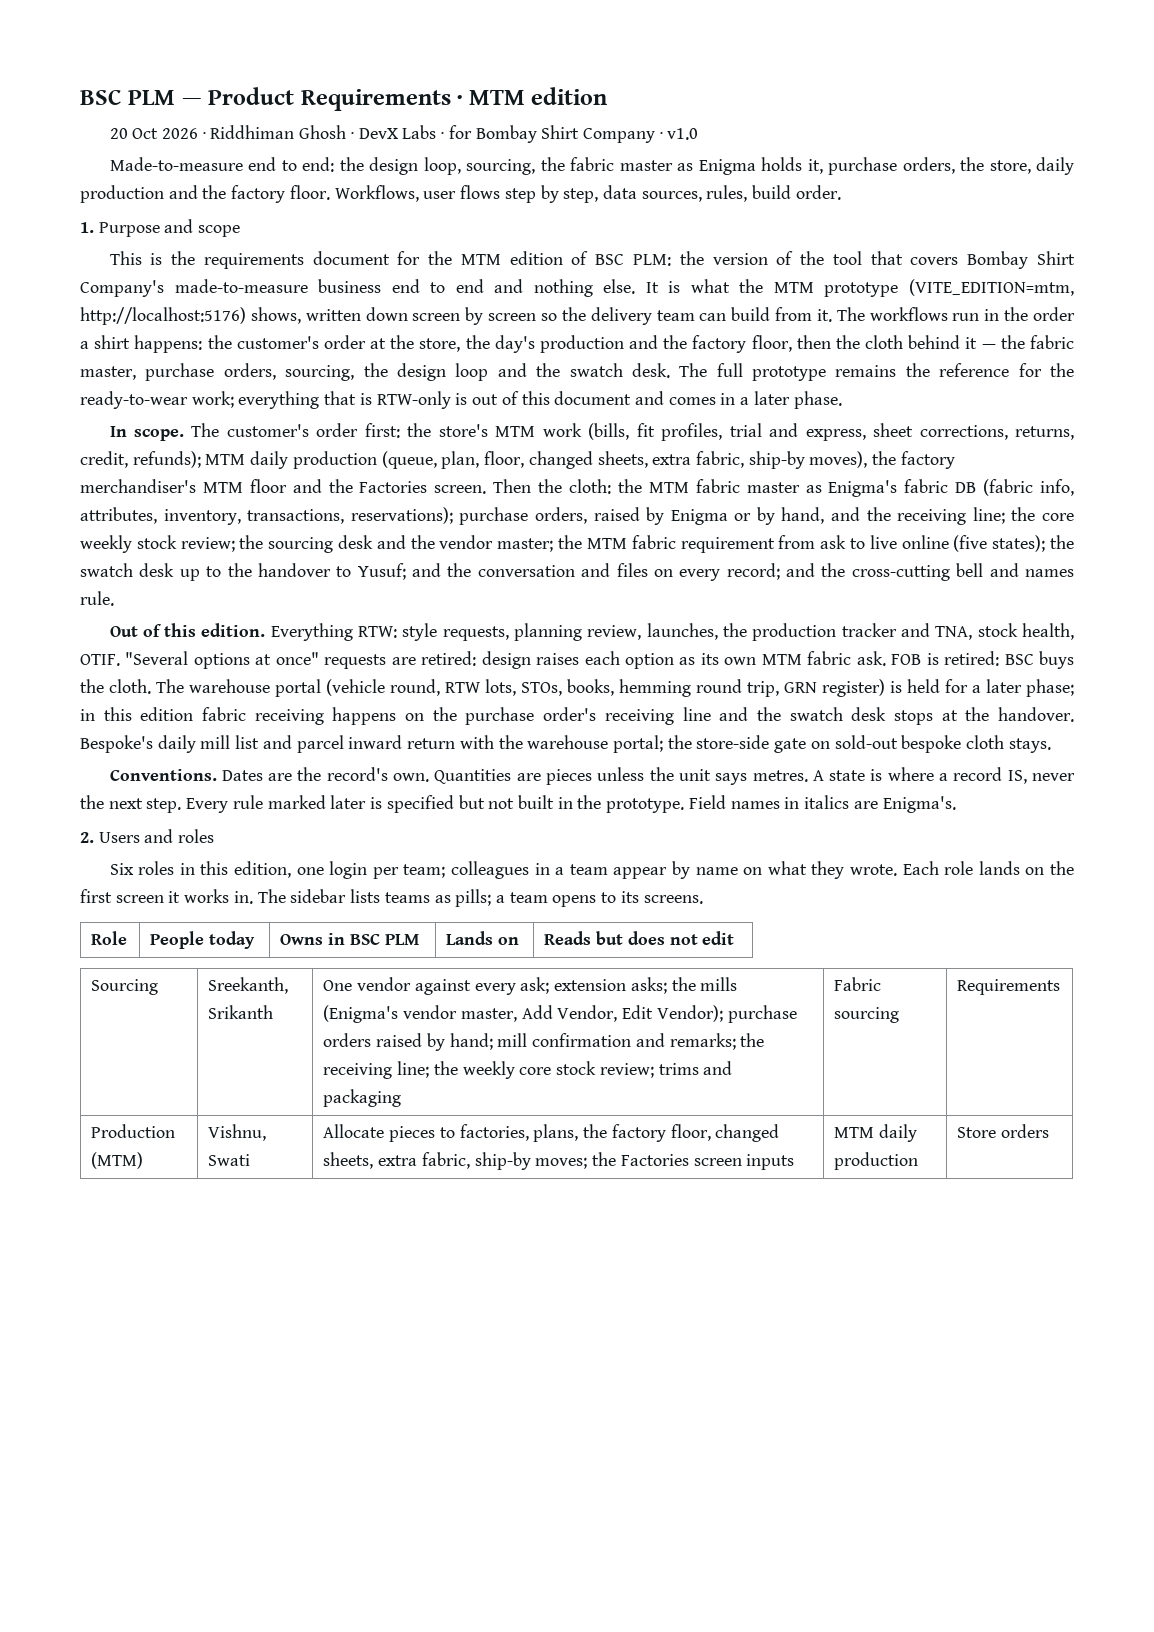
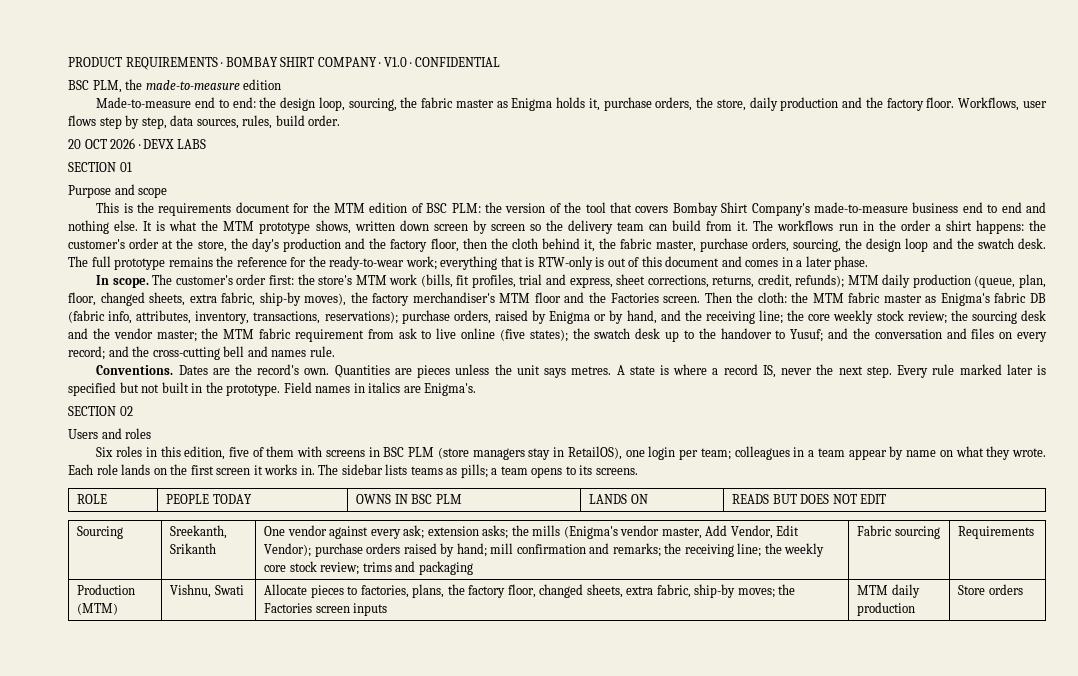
[80,87,608,111] [109,125,699,143] BSC PLM — Product Requirements · MTM edition // 20 Oct 2026 · Riddhiman Ghosh · DevX Labs · for Bombay Shirt Company · v1.0 -> [68,57,500,70] [68,79,282,93] PRODUCT REQUIREMENTS · BOMBAY SHIRT COMPANY · V1.0 · CONFIDENTIAL // BSC PLM, the made-to-measure edition
[80,222,94,233] 1. -> [68,138,206,149] [68,162,132,172] 20 OCT 2026 · DEVX LABS // SECTION 01 //
[908,279,1074,296] [80,307,246,325] (VITE_EDITION=mtm, http://localhost:5176) -> (311, 228) none
[965,337,996,349] it — -> [584,239,596,252] it,
[109,623,1074,641] [80,651,1075,669] [80,679,1074,697] [80,707,1075,725] [80,735,1051,753] // Out of this edition. Everything RTW: style requests, planning review, launches, the production tracker and TNA, stock health, OTIF. "Several options at once" requests are retired: design raises each option as its own MTM fabric ask. FOB is retired: BSC buys the cloth. The warehouse portal (vehicle round, RTW lots, STOs, books, hemming round trip, GRN register) is held for a later phase; in this edition fabric receiving happens on the purchase order's receiving line and the swatch desk stops at the handover. Bespoke's daily mill list and parcel inward return with the warehouse portal; the store-side gate on sold-out bespoke cloth stays. -> (335, 351) none
[80,832,94,843] 2. -> [68,406,133,416] SECTION 02 //
(291, 869) none -> [228,446,622,460] five of them with screens in BSC PLM (store managers stay in RetailOS),
[91,931,128,945] [150,931,256,949] [280,933,419,945] [446,931,520,945] [544,931,735,945] Role | People today | Owns in BSC PLM | Lands on | Reads but does not edit -> [77,494,108,504] [166,494,252,504] [356,494,462,504] [589,494,648,504] [732,494,887,504] ROLE | PEOPLE TODAY | OWNS IN BSC PLM | LANDS ON | READS BUT DOES NOT EDIT

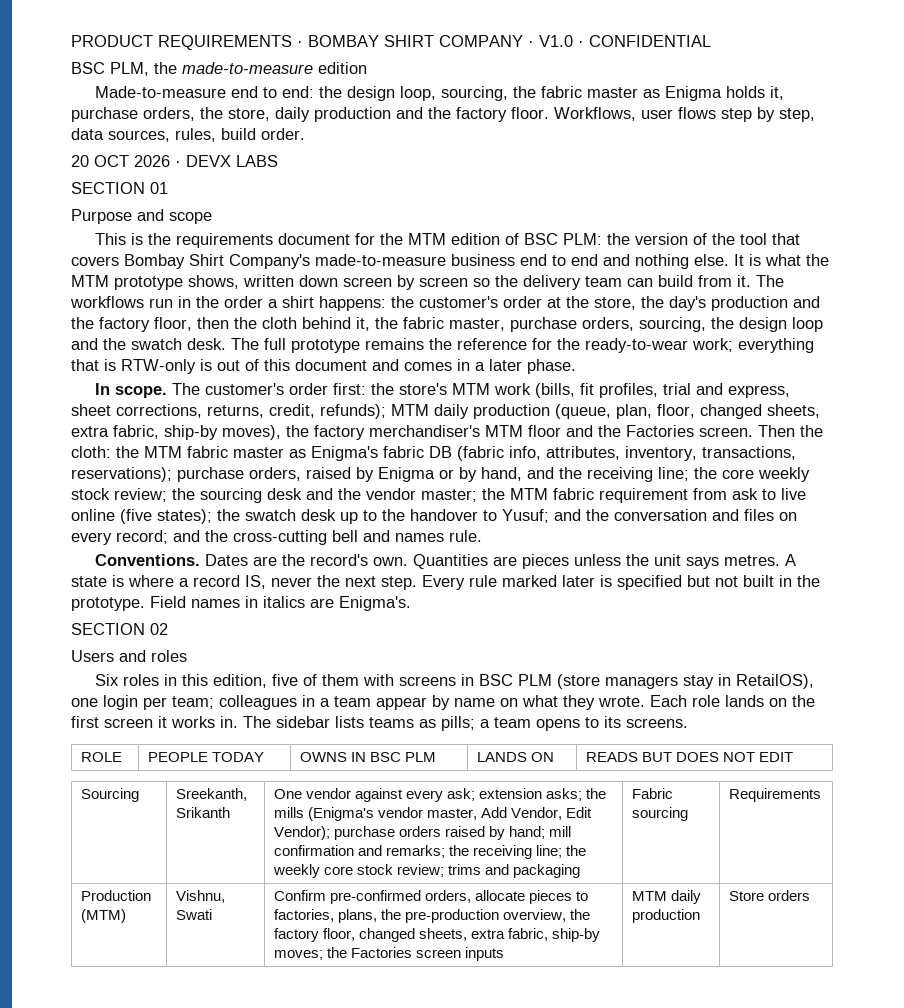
[264,584,308,595] Allocate -> [273,890,526,904] Confirm pre-confirmed orders, allocate
(465, 589) none -> [405,909,591,923] pre-production overview, the

